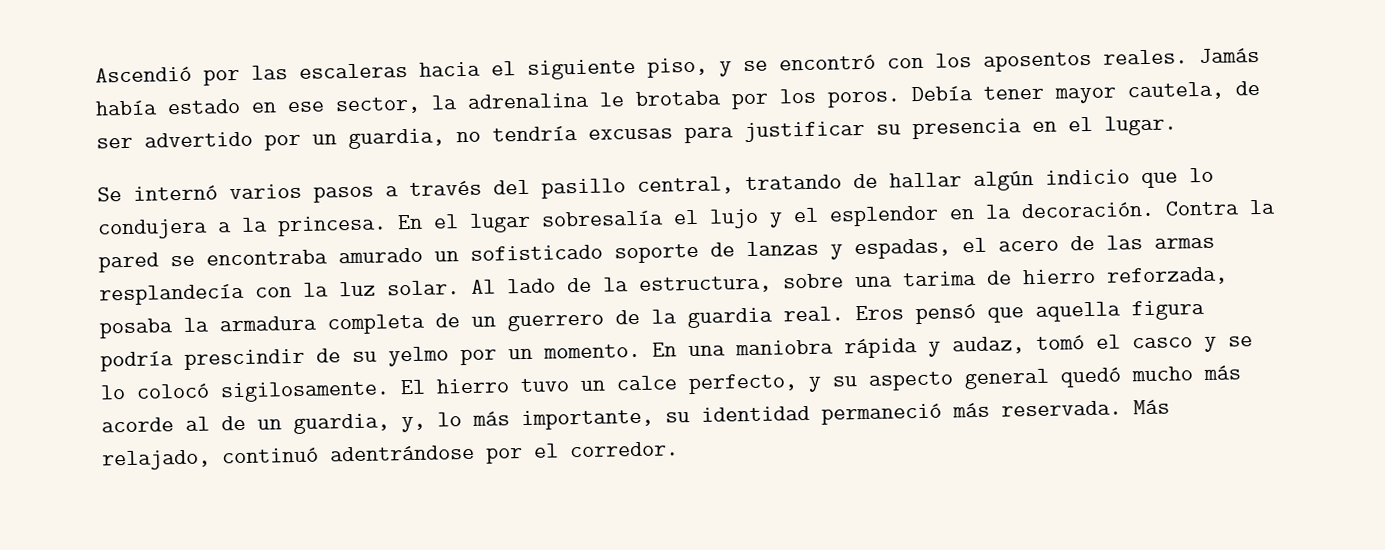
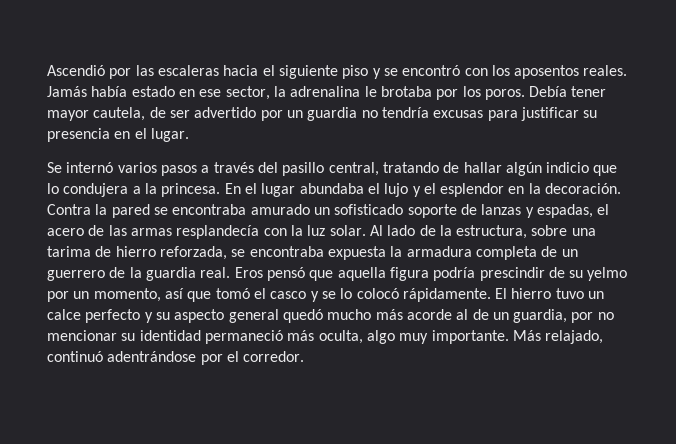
[647,57,708,78] piso, -> [342,65,369,79] piso
[348,128,445,150] guardia, -> [307,107,358,121] guardia
[541,210,664,227] sobresalía -> [299,183,364,194] abundaba
[99,318,174,339] posaba -> [231,246,386,260] se encontraba expuesta
[543,336,1025,359] momento. En una maniobra rápida y audaz, -> [93,288,212,302] momento, así que
[220,380,390,403] sigilosamente. -> [402,288,491,302] rápidamente.
[688,373,798,395] perfecto, -> [85,309,141,323] perfecto
[401,400,1122,433] y, lo más importante, su identidad permaneció más reservada. -> [571,312,614,323] [47,330,509,344] por no mencionar su identidad permaneció más oculta, algo muy importante.

